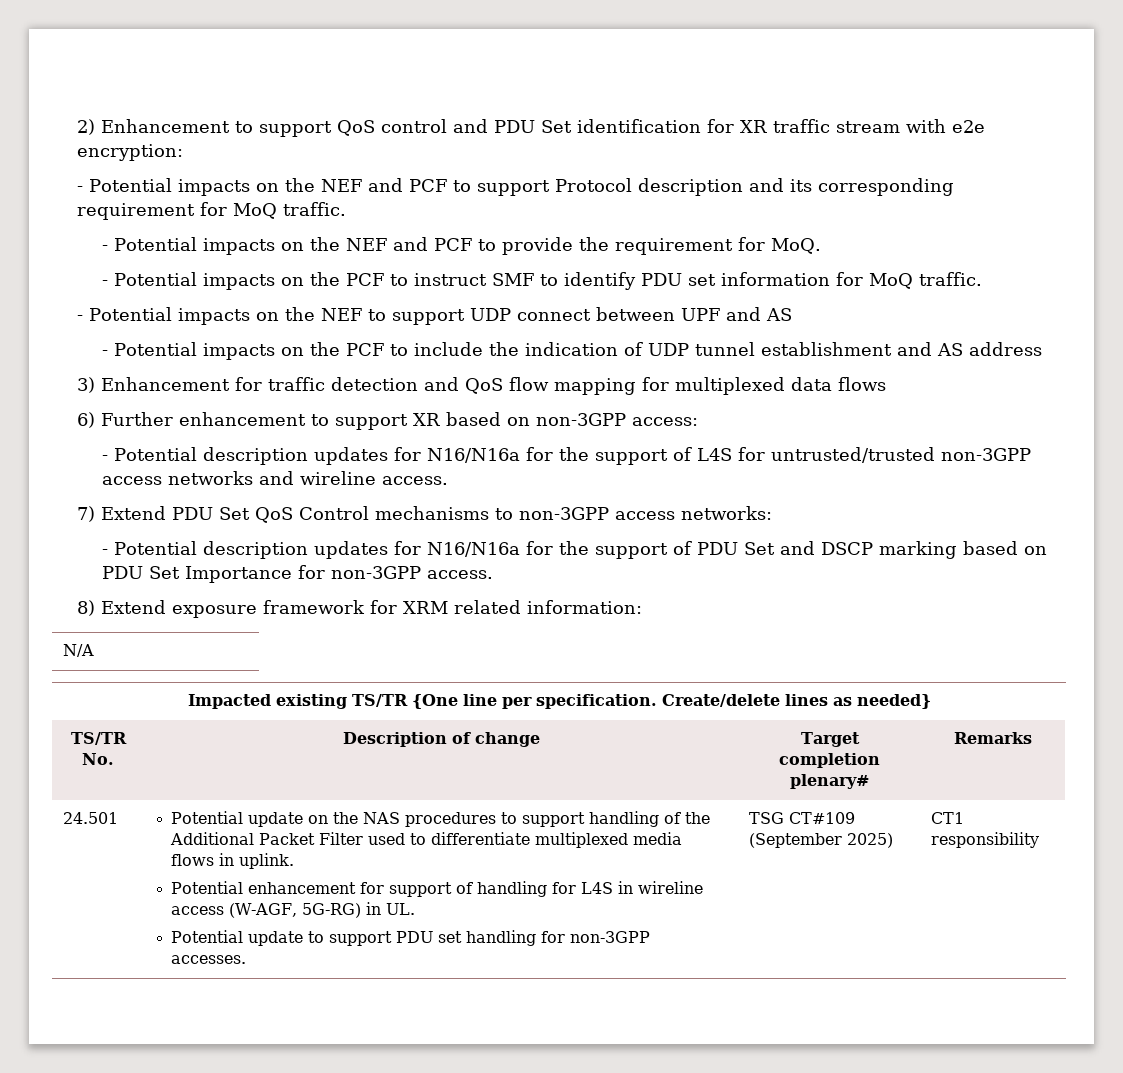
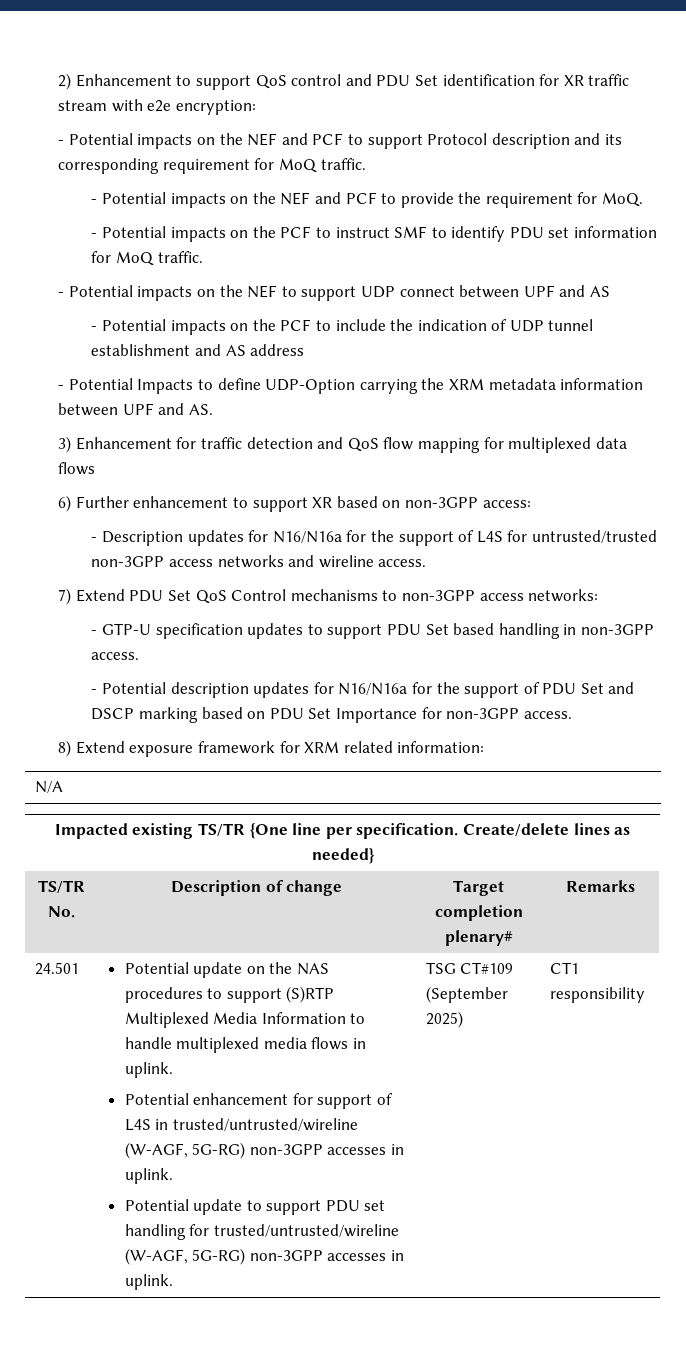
(1042, 349) none -> [58,378,644,394] [58,403,213,416] // - Potential Impacts to define UDP-Option carrying the XRM metadata information between UPF and AS.
[113,447,308,465] Potential description -> [102,531,184,546] Description
(772, 513) none -> [91,623,654,639] [91,652,140,660] // - GTP-U specification updates to support PDU Set based handling in non-3GPP access.
[589,811,711,827] [170,832,531,845] handling of the Additional Packet Filter used to differentiate -> [286,986,335,1003] [124,1012,366,1028] [124,1037,172,1049] (S)RTP Multiplexed Media Information to handle
[477,881,704,897] [171,902,416,918] handling for L4S in wireline access (W-AGF, 5G-RG) in UL. -> [124,1118,358,1131] [124,1142,404,1159] [124,1168,173,1184] L4S in trusted/untrusted/wireline (W-AGF, 5G-RG) non-3GPP accesses in uplink.
[570,931,651,943] [171,955,247,964] non-3GPP accesses. -> [213,1224,399,1237] [124,1248,404,1265] [124,1274,173,1290] trusted/untrusted/wireline (W-AGF, 5G-RG) non-3GPP accesses in uplink.

